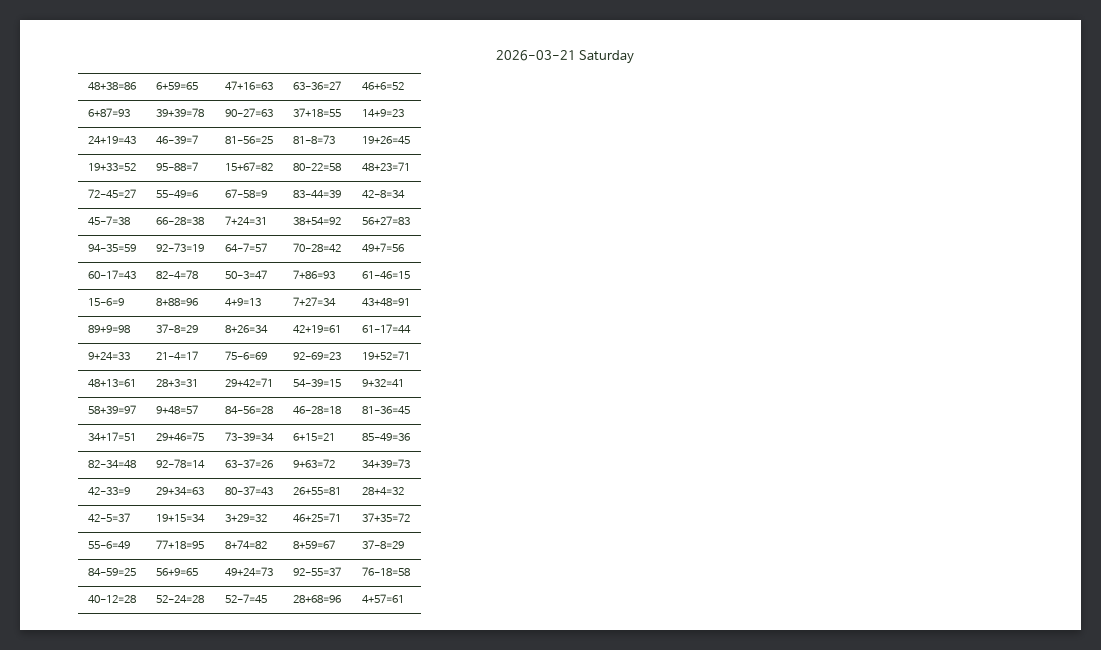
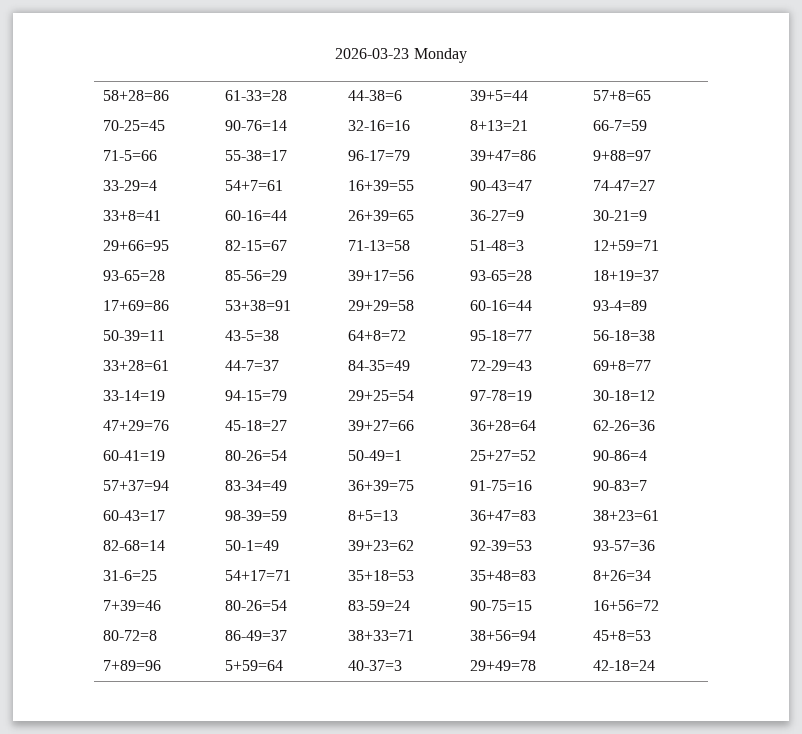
[495,50,635,64] [87,82,136,90] [155,82,198,90] [224,81,273,90] [292,81,341,90] [361,82,404,90] [87,108,130,117] [155,108,204,117] [224,108,273,117] [292,108,341,117] [361,109,404,117] [87,136,136,144] [155,135,198,144] [224,136,273,144] [292,135,335,144] [361,136,410,144] [87,163,136,171] [155,162,198,171] [224,162,273,171] [292,163,341,171] [361,162,410,171] [87,189,136,198] [155,190,198,198] [224,189,267,198] [292,190,341,198] [361,190,405,198] [87,216,130,225] [155,217,204,225] [224,216,267,225] [292,217,341,225] [361,216,410,225] [87,244,136,252] [155,243,204,252] [224,243,267,252] [292,243,341,252] [361,243,404,252] [87,270,136,279] [155,270,198,279] [224,270,267,279] [292,270,335,279] [361,271,410,279] [87,298,124,306] [155,298,198,306] [224,298,261,306] [292,297,336,306] [361,298,410,306] [87,325,130,333] [155,324,198,333] [224,325,268,333] [292,325,341,333] [361,324,411,333] [87,352,130,360] [155,351,198,360] [224,351,267,360] [292,352,341,360] [361,351,410,360] [87,379,136,387] [155,379,198,387] [224,378,273,387] [292,379,341,387] [361,379,404,387] [87,405,136,414] [155,405,198,414] [224,406,273,414] [292,406,341,414] [361,406,410,414] [87,432,136,441] [155,432,204,441] [224,432,274,441] [292,433,335,441] [361,433,410,441] [87,460,136,468] [155,459,205,468] [224,459,273,468] [292,459,335,468] [361,459,410,468] [87,487,130,495] [155,487,204,495] [224,486,273,495] [292,487,341,495] [361,487,404,495] [87,513,130,522] [155,514,205,522] [224,514,267,522] [292,513,341,522] [361,513,410,522] [87,541,130,549] [155,540,204,549] [224,540,267,549] [292,540,335,549] [361,540,404,549] [87,568,136,576] [155,568,198,576] [224,567,273,576] [292,567,341,576] [361,567,410,576] [87,595,136,603] [155,595,204,603] [224,594,267,603] [292,595,341,603] [361,594,404,603] 2026-03-21 Saturday // 48+38=86 | 6+59=65 | 47+16=63 | 63-36=27 | 46+6=52 // 6+87=93 | 39+39=78 | 90-27=63 | 37+18=55 | 14+9=23 // 24+19=43 | 46-39=7 | 81-56=25 | 81-8=73 | 19+26=45 // 19+33=52 | 95-88=7 | 15+67=82 | 80-22=58 | 48+23=71 // 72-45=27 | 55-49=6 | 67-58=9 | 83-44=39 | 42-8=34 // 45-7=38 | 66-28=38 | 7+24=31 | 38+54=92 | 56+27=83 // 94-35=59 | 92-73=19 | 64-7=57 | 70-28=42 | 49+7=56 // 60-17=43 | 82-4=78 | 50-3=47 | 7+86=93 | 61-46=15 // 15-6=9 | 8+88=96 | 4+9=13 | 7+27=34 | 43+48=91 // 89+9=98 | 37-8=29 | 8+26=34 | 42+19=61 | 61-17=44 // 9+24=33 | 21-4=17 | 75-6=69 | 92-69=23 | 19+52=71 // 48+13=61 | 28+3=31 | 29+42=71 | 54-39=15 | 9+32=41 // 58+39=97 | 9+48=57 | 84-56=28 | 46-28=18 | 81-36=45 // 34+17=51 | 29+46=75 | 73-39=34 | 6+15=21 | 85-49=36 // 82-34=48 | 92-78=14 | 63-37=26 | 9+63=72 | 34+39=73 // 42-33=9 | 29+34=63 | 80-37=43 | 26+55=81 | 28+4=32 // 42-5=37 | 19+15=34 | 3+29=32 | 46+25=71 | 37+35=72 // 55-6=49 | 77+18=95 | 8+74=82 | 8+59=67 | 37-8=29 // 84-59=25 | 56+9=65 | 49+24=73 | 92-55=37 | 76-18=58 // 40-12=28 | 52-24=28 | 52-7=45 | 28+68=96 | 4+57=61 -> [335,48,467,63] [103,90,170,101] [225,90,288,101] [348,90,403,101] [470,90,529,101] [593,90,652,101] [103,120,166,131] [225,120,288,131] [348,120,411,131] [470,120,529,131] [593,120,648,131] [103,150,158,161] [225,150,288,161] [348,150,411,161] [470,150,537,161] [593,150,652,161] [103,180,158,191] [225,180,284,191] [348,180,415,191] [470,180,533,191] [593,180,656,191] [103,210,162,221] [225,210,288,221] [348,210,415,221] [470,210,525,221] [593,210,648,221] [103,240,170,251] [225,240,288,251] [348,240,411,251] [470,240,525,251] [593,240,660,251] [103,270,166,281] [225,270,288,281] [348,270,415,281] [470,270,533,281] [593,270,660,281] [103,300,170,311] [225,300,292,311] [348,300,415,311] [470,300,533,311] [593,300,648,311] [103,330,166,341] [225,330,280,341] [348,330,407,341] [470,330,533,341] [593,330,656,341] [103,360,170,371] [225,360,280,371] [348,360,411,371] [470,360,533,371] [593,360,652,371] [103,390,166,401] [225,390,288,401] [348,390,415,401] [470,390,533,401] [593,390,656,401] [103,420,170,431] [225,420,288,431] [348,420,415,431] [470,420,537,431] [593,420,656,431] [103,450,166,461] [225,450,288,461] [348,450,403,461] [470,450,537,461] [593,450,648,461] [103,480,170,491] [225,480,288,491] [348,480,415,491] [470,480,533,491] [593,480,648,491] [103,510,166,521] [225,510,288,521] [348,510,399,521] [470,510,537,521] [593,510,660,521] [103,540,166,551] [225,540,280,551] [348,540,415,551] [470,540,533,551] [593,540,656,551] [103,570,158,581] [225,570,292,581] [348,570,415,581] [470,570,537,581] [593,570,652,581] [103,600,162,611] [225,600,288,611] [348,600,411,611] [470,600,533,611] [593,600,660,611] [103,630,158,641] [225,630,288,641] [348,630,415,641] [470,630,537,641] [593,630,652,641] [103,660,162,671] [225,660,284,671] [348,660,403,671] [470,660,537,671] [593,660,656,671] 2026-03-23 Monday // 58+28=86 | 61-33=28 | 44-38=6 | 39+5=44 | 57+8=65 // 70-25=45 | 90-76=14 | 32-16=16 | 8+13=21 | 66-7=59 // 71-5=66 | 55-38=17 | 96-17=79 | 39+47=86 | 9+88=97 // 33-29=4 | 54+7=61 | 16+39=55 | 90-43=47 | 74-47=27 // 33+8=41 | 60-16=44 | 26+39=65 | 36-27=9 | 30-21=9 // 29+66=95 | 82-15=67 | 71-13=58 | 51-48=3 | 12+59=71 // 93-65=28 | 85-56=29 | 39+17=56 | 93-65=28 | 18+19=37 // 17+69=86 | 53+38=91 | 29+29=58 | 60-16=44 | 93-4=89 // 50-39=11 | 43-5=38 | 64+8=72 | 95-18=77 | 56-18=38 // 33+28=61 | 44-7=37 | 84-35=49 | 72-29=43 | 69+8=77 // 33-14=19 | 94-15=79 | 29+25=54 | 97-78=19 | 30-18=12 // 47+29=76 | 45-18=27 | 39+27=66 | 36+28=64 | 62-26=36 // 60-41=19 | 80-26=54 | 50-49=1 | 25+27=52 | 90-86=4 // 57+37=94 | 83-34=49 | 36+39=75 | 91-75=16 | 90-83=7 // 60-43=17 | 98-39=59 | 8+5=13 | 36+47=83 | 38+23=61 // 82-68=14 | 50-1=49 | 39+23=62 | 92-39=53 | 93-57=36 // 31-6=25 | 54+17=71 | 35+18=53 | 35+48=83 | 8+26=34 // 7+39=46 | 80-26=54 | 83-59=24 | 90-75=15 | 16+56=72 // 80-72=8 | 86-49=37 | 38+33=71 | 38+56=94 | 45+8=53 // 7+89=96 | 5+59=64 | 40-37=3 | 29+49=78 | 42-18=24

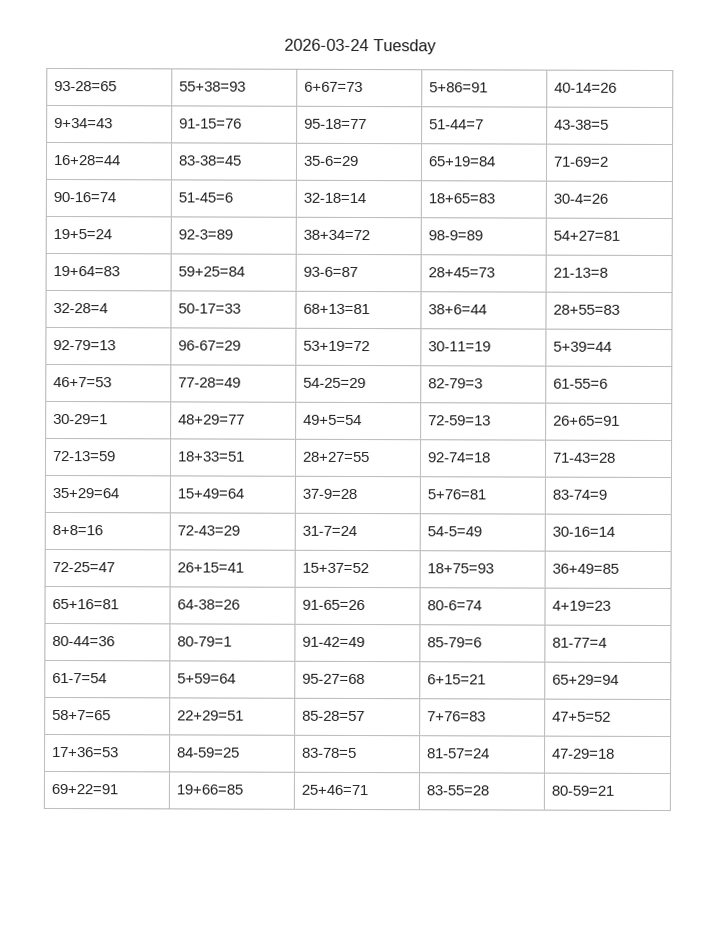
[335,48,467,63] [103,90,170,101] [225,90,288,101] [348,90,403,101] [470,90,529,101] [593,90,652,101] [103,120,166,131] [225,120,288,131] [348,120,411,131] [470,120,529,131] [593,120,648,131] [103,150,158,161] [225,150,288,161] [348,150,411,161] [470,150,537,161] [593,150,652,161] [103,180,158,191] [225,180,284,191] [348,180,415,191] [470,180,533,191] [593,180,656,191] [103,210,162,221] [225,210,288,221] [348,210,415,221] [470,210,525,221] [593,210,648,221] [103,240,170,251] [225,240,288,251] [348,240,411,251] [470,240,525,251] [593,240,660,251] [103,270,166,281] [225,270,288,281] [348,270,415,281] [470,270,533,281] [593,270,660,281] [103,300,170,311] [225,300,292,311] [348,300,415,311] [470,300,533,311] [593,300,648,311] [103,330,166,341] [225,330,280,341] [348,330,407,341] [470,330,533,341] [593,330,656,341] [103,360,170,371] [225,360,280,371] [348,360,411,371] [470,360,533,371] [593,360,652,371] [103,390,166,401] [225,390,288,401] [348,390,415,401] [470,390,533,401] [593,390,656,401] [103,420,170,431] [225,420,288,431] [348,420,415,431] [470,420,537,431] [593,420,656,431] [103,450,166,461] [225,450,288,461] [348,450,403,461] [470,450,537,461] [593,450,648,461] [103,480,170,491] [225,480,288,491] [348,480,415,491] [470,480,533,491] [593,480,648,491] [103,510,166,521] [225,510,288,521] [348,510,399,521] [470,510,537,521] [593,510,660,521] [103,540,166,551] [225,540,280,551] [348,540,415,551] [470,540,533,551] [593,540,656,551] [103,570,158,581] [225,570,292,581] [348,570,415,581] [470,570,537,581] [593,570,652,581] [103,600,162,611] [225,600,288,611] [348,600,411,611] [470,600,533,611] [593,600,660,611] [103,630,158,641] [225,630,288,641] [348,630,415,641] [470,630,537,641] [593,630,652,641] [103,660,162,671] [225,660,284,671] [348,660,403,671] [470,660,537,671] [593,660,656,671] 2026-03-23 Monday // 58+28=86 | 61-33=28 | 44-38=6 | 39+5=44 | 57+8=65 // 70-25=45 | 90-76=14 | 32-16=16 | 8+13=21 | 66-7=59 // 71-5=66 | 55-38=17 | 96-17=79 | 39+47=86 | 9+88=97 // 33-29=4 | 54+7=61 | 16+39=55 | 90-43=47 | 74-47=27 // 33+8=41 | 60-16=44 | 26+39=65 | 36-27=9 | 30-21=9 // 29+66=95 | 82-15=67 | 71-13=58 | 51-48=3 | 12+59=71 // 93-65=28 | 85-56=29 | 39+17=56 | 93-65=28 | 18+19=37 // 17+69=86 | 53+38=91 | 29+29=58 | 60-16=44 | 93-4=89 // 50-39=11 | 43-5=38 | 64+8=72 | 95-18=77 | 56-18=38 // 33+28=61 | 44-7=37 | 84-35=49 | 72-29=43 | 69+8=77 // 33-14=19 | 94-15=79 | 29+25=54 | 97-78=19 | 30-18=12 // 47+29=76 | 45-18=27 | 39+27=66 | 36+28=64 | 62-26=36 // 60-41=19 | 80-26=54 | 50-49=1 | 25+27=52 | 90-86=4 // 57+37=94 | 83-34=49 | 36+39=75 | 91-75=16 | 90-83=7 // 60-43=17 | 98-39=59 | 8+5=13 | 36+47=83 | 38+23=61 // 82-68=14 | 50-1=49 | 39+23=62 | 92-39=53 | 93-57=36 // 31-6=25 | 54+17=71 | 35+18=53 | 35+48=83 | 8+26=34 // 7+39=46 | 80-26=54 | 83-59=24 | 90-75=15 | 16+56=72 // 80-72=8 | 86-49=37 | 38+33=71 | 38+56=94 | 45+8=53 // 7+89=96 | 5+59=64 | 40-37=3 | 29+49=78 | 42-18=24 -> [284,38,437,55] [54,80,118,92] [179,81,247,92] [304,81,364,93] [429,82,489,93] [554,82,618,93] [54,117,114,129] [179,118,243,129] [304,118,368,130] [429,119,485,130] [554,119,610,130] [53,154,122,166] [178,155,243,166] [303,155,360,166] [428,156,497,167] [553,156,610,167] [53,191,117,203] [178,192,234,203] [303,192,367,204] [428,193,496,204] [553,193,609,204] [53,228,113,240] [178,229,234,240] [303,229,371,241] [428,230,484,241] [553,230,621,241] [53,265,121,277] [178,266,246,277] [303,266,359,277] [428,267,496,278] [553,267,609,278] [53,302,109,314] [178,303,242,314] [303,303,371,315] [428,304,488,315] [553,304,621,315] [53,339,117,351] [178,340,242,351] [303,340,371,352] [428,341,492,352] [553,341,613,352] [53,376,113,388] [178,377,242,388] [303,377,367,389] [428,378,484,389] [553,378,609,389] [53,413,109,425] [178,414,246,425] [303,414,363,426] [428,415,492,426] [553,415,621,426] [53,450,117,462] [178,451,246,462] [303,451,371,463] [428,452,492,463] [553,452,617,463] [52,487,120,499] [177,488,245,499] [302,488,358,499] [427,489,487,500] [552,489,608,500] [52,524,104,536] [177,525,241,536] [302,525,358,536] [427,526,483,537] [552,526,616,537] [52,561,116,573] [177,562,245,573] [302,562,370,574] [427,563,495,574] [552,563,620,574] [52,598,120,610] [177,599,241,610] [302,599,366,611] [427,600,483,611] [552,600,612,611] [52,635,116,647] [177,636,233,647] [302,636,366,648] [427,637,483,648] [552,637,608,648] [52,672,108,684] [177,673,237,684] [302,673,366,685] [427,674,487,685] [552,674,620,685] [52,709,112,721] [177,710,245,721] [302,710,366,722] [427,711,487,722] [552,711,612,722] [52,746,120,758] [177,747,241,758] [302,747,358,758] [427,748,491,759] [552,748,616,759] [51,783,119,795] [176,784,244,795] [301,784,369,796] [426,785,490,796] [551,785,615,796] 2026-03-24 Tuesday // 93-28=65 | 55+38=93 | 6+67=73 | 5+86=91 | 40-14=26 // 9+34=43 | 91-15=76 | 95-18=77 | 51-44=7 | 43-38=5 // 16+28=44 | 83-38=45 | 35-6=29 | 65+19=84 | 71-69=2 // 90-16=74 | 51-45=6 | 32-18=14 | 18+65=83 | 30-4=26 // 19+5=24 | 92-3=89 | 38+34=72 | 98-9=89 | 54+27=81 // 19+64=83 | 59+25=84 | 93-6=87 | 28+45=73 | 21-13=8 // 32-28=4 | 50-17=33 | 68+13=81 | 38+6=44 | 28+55=83 // 92-79=13 | 96-67=29 | 53+19=72 | 30-11=19 | 5+39=44 // 46+7=53 | 77-28=49 | 54-25=29 | 82-79=3 | 61-55=6 // 30-29=1 | 48+29=77 | 49+5=54 | 72-59=13 | 26+65=91 // 72-13=59 | 18+33=51 | 28+27=55 | 92-74=18 | 71-43=28 // 35+29=64 | 15+49=64 | 37-9=28 | 5+76=81 | 83-74=9 // 8+8=16 | 72-43=29 | 31-7=24 | 54-5=49 | 30-16=14 // 72-25=47 | 26+15=41 | 15+37=52 | 18+75=93 | 36+49=85 // 65+16=81 | 64-38=26 | 91-65=26 | 80-6=74 | 4+19=23 // 80-44=36 | 80-79=1 | 91-42=49 | 85-79=6 | 81-77=4 // 61-7=54 | 5+59=64 | 95-27=68 | 6+15=21 | 65+29=94 // 58+7=65 | 22+29=51 | 85-28=57 | 7+76=83 | 47+5=52 // 17+36=53 | 84-59=25 | 83-78=5 | 81-57=24 | 47-29=18 // 69+22=91 | 19+66=85 | 25+46=71 | 83-55=28 | 80-59=21

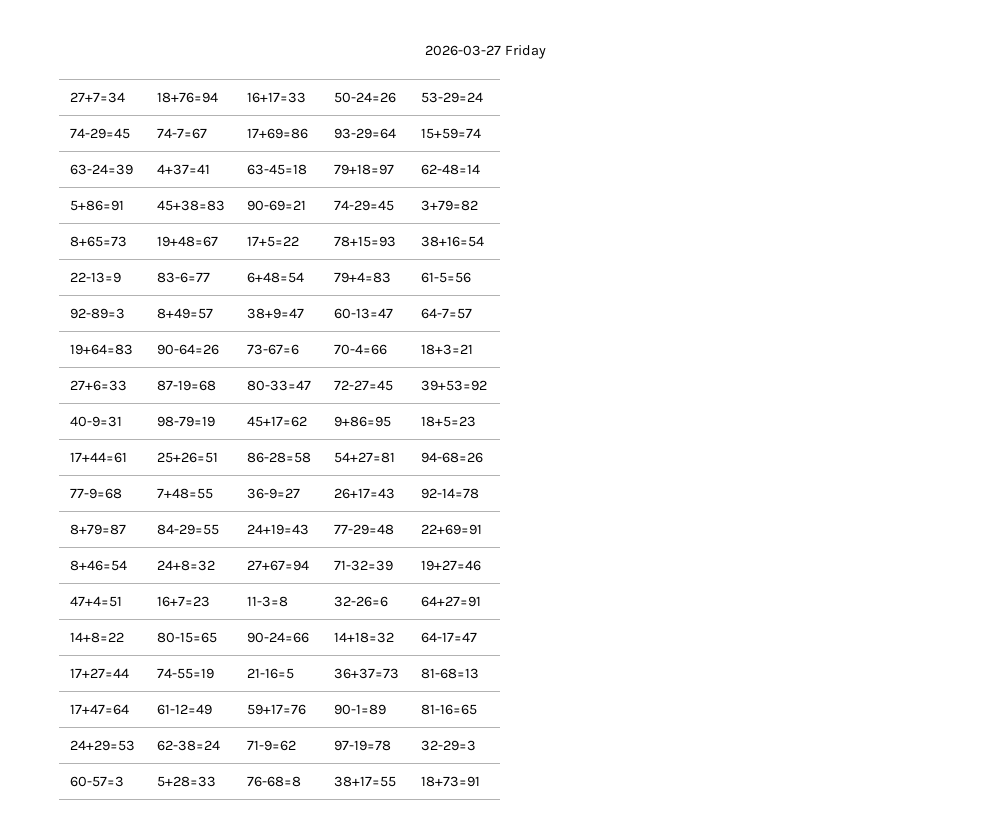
[284,38,437,55] [54,80,118,92] [179,81,247,92] [304,81,364,93] [429,82,489,93] [554,82,618,93] [54,117,114,129] [179,118,243,129] [304,118,368,130] [429,119,485,130] [554,119,610,130] [53,154,122,166] [178,155,243,166] [303,155,360,166] [428,156,497,167] [553,156,610,167] [53,191,117,203] [178,192,234,203] [303,192,367,204] [428,193,496,204] [553,193,609,204] [53,228,113,240] [178,229,234,240] [303,229,371,241] [428,230,484,241] [553,230,621,241] [53,265,121,277] [178,266,246,277] [303,266,359,277] [428,267,496,278] [553,267,609,278] [53,302,109,314] [178,303,242,314] [303,303,371,315] [428,304,488,315] [553,304,621,315] [53,339,117,351] [178,340,242,351] [303,340,371,352] [428,341,492,352] [553,341,613,352] [53,376,113,388] [178,377,242,388] [303,377,367,389] [428,378,484,389] [553,378,609,389] [53,413,109,425] [178,414,246,425] [303,414,363,426] [428,415,492,426] [553,415,621,426] [53,450,117,462] [178,451,246,462] [303,451,371,463] [428,452,492,463] [553,452,617,463] [52,487,120,499] [177,488,245,499] [302,488,358,499] [427,489,487,500] [552,489,608,500] [52,524,104,536] [177,525,241,536] [302,525,358,536] [427,526,483,537] [552,526,616,537] [52,561,116,573] [177,562,245,573] [302,562,370,574] [427,563,495,574] [552,563,620,574] [52,598,120,610] [177,599,241,610] [302,599,366,611] [427,600,483,611] [552,600,612,611] [52,635,116,647] [177,636,233,647] [302,636,366,648] [427,637,483,648] [552,637,608,648] [52,672,108,684] [177,673,237,684] [302,673,366,685] [427,674,487,685] [552,674,620,685] [52,709,112,721] [177,710,245,721] [302,710,366,722] [427,711,487,722] [552,711,612,722] [52,746,120,758] [177,747,241,758] [302,747,358,758] [427,748,491,759] [552,748,616,759] [51,783,119,795] [176,784,244,795] [301,784,369,796] [426,785,490,796] [551,785,615,796] 2026-03-24 Tuesday // 93-28=65 | 55+38=93 | 6+67=73 | 5+86=91 | 40-14=26 // 9+34=43 | 91-15=76 | 95-18=77 | 51-44=7 | 43-38=5 // 16+28=44 | 83-38=45 | 35-6=29 | 65+19=84 | 71-69=2 // 90-16=74 | 51-45=6 | 32-18=14 | 18+65=83 | 30-4=26 // 19+5=24 | 92-3=89 | 38+34=72 | 98-9=89 | 54+27=81 // 19+64=83 | 59+25=84 | 93-6=87 | 28+45=73 | 21-13=8 // 32-28=4 | 50-17=33 | 68+13=81 | 38+6=44 | 28+55=83 // 92-79=13 | 96-67=29 | 53+19=72 | 30-11=19 | 5+39=44 // 46+7=53 | 77-28=49 | 54-25=29 | 82-79=3 | 61-55=6 // 30-29=1 | 48+29=77 | 49+5=54 | 72-59=13 | 26+65=91 // 72-13=59 | 18+33=51 | 28+27=55 | 92-74=18 | 71-43=28 // 35+29=64 | 15+49=64 | 37-9=28 | 5+76=81 | 83-74=9 // 8+8=16 | 72-43=29 | 31-7=24 | 54-5=49 | 30-16=14 // 72-25=47 | 26+15=41 | 15+37=52 | 18+75=93 | 36+49=85 // 65+16=81 | 64-38=26 | 91-65=26 | 80-6=74 | 4+19=23 // 80-44=36 | 80-79=1 | 91-42=49 | 85-79=6 | 81-77=4 // 61-7=54 | 5+59=64 | 95-27=68 | 6+15=21 | 65+29=94 // 58+7=65 | 22+29=51 | 85-28=57 | 7+76=83 | 47+5=52 // 17+36=53 | 84-59=25 | 83-78=5 | 81-57=24 | 47-29=18 // 69+22=91 | 19+66=85 | 25+46=71 | 83-55=28 | 80-59=21 -> [425,45,546,59] [69,92,125,103] [156,92,218,103] [246,92,306,103] [333,92,396,103] [420,92,483,103] [69,128,130,139] [156,128,207,139] [246,128,308,139] [333,128,396,139] [420,128,481,139] [69,164,133,175] [156,164,210,175] [246,164,307,175] [333,164,394,175] [420,164,480,175] [69,200,124,211] [156,200,225,211] [246,200,306,211] [333,200,394,211] [420,200,478,211] [69,236,127,247] [156,236,218,247] [246,236,299,247] [333,236,396,247] [420,236,484,247] [69,272,121,283] [156,272,210,283] [246,272,304,283] [333,272,391,283] [420,272,471,283] [69,308,125,319] [156,308,213,319] [246,308,304,319] [333,308,393,319] [420,308,472,319] [69,344,133,355] [156,344,219,355] [246,344,299,355] [333,344,387,355] [420,344,473,355] [69,380,127,391] [156,380,216,391] [246,380,311,391] [333,380,393,391] [420,380,487,391] [69,416,122,427] [156,416,215,427] [246,416,307,427] [333,416,391,427] [420,416,476,427] [69,452,127,463] [156,452,218,463] [246,452,311,463] [333,452,395,463] [420,452,483,463] [69,488,122,499] [156,488,213,499] [246,488,300,499] [333,488,395,499] [420,488,479,499] [69,524,126,535] [156,524,219,535] [246,524,309,535] [333,524,394,535] [420,524,482,535] [69,560,127,571] [156,560,215,571] [246,560,309,571] [333,560,393,571] [420,560,481,571] [69,596,122,607] [156,596,210,607] [246,596,288,607] [333,596,388,607] [420,596,481,607] [69,632,124,643] [156,632,217,643] [246,632,309,643] [333,632,394,643] [420,632,477,643] [69,668,129,678] [156,668,214,679] [246,668,294,679] [333,668,399,679] [420,668,479,679] [69,704,129,715] [156,704,212,715] [246,704,306,715] [333,704,386,715] [420,704,477,715] [69,740,135,751] [156,740,220,751] [246,740,296,751] [333,740,391,751] [420,740,476,751] [69,776,124,787] [156,776,216,787] [246,776,301,787] [333,776,396,787] [420,776,480,787] 2026-03-27 Friday // 27+7=34 | 18+76=94 | 16+17=33 | 50-24=26 | 53-29=24 // 74-29=45 | 74-7=67 | 17+69=86 | 93-29=64 | 15+59=74 // 63-24=39 | 4+37=41 | 63-45=18 | 79+18=97 | 62-48=14 // 5+86=91 | 45+38=83 | 90-69=21 | 74-29=45 | 3+79=82 // 8+65=73 | 19+48=67 | 17+5=22 | 78+15=93 | 38+16=54 // 22-13=9 | 83-6=77 | 6+48=54 | 79+4=83 | 61-5=56 // 92-89=3 | 8+49=57 | 38+9=47 | 60-13=47 | 64-7=57 // 19+64=83 | 90-64=26 | 73-67=6 | 70-4=66 | 18+3=21 // 27+6=33 | 87-19=68 | 80-33=47 | 72-27=45 | 39+53=92 // 40-9=31 | 98-79=19 | 45+17=62 | 9+86=95 | 18+5=23 // 17+44=61 | 25+26=51 | 86-28=58 | 54+27=81 | 94-68=26 // 77-9=68 | 7+48=55 | 36-9=27 | 26+17=43 | 92-14=78 // 8+79=87 | 84-29=55 | 24+19=43 | 77-29=48 | 22+69=91 // 8+46=54 | 24+8=32 | 27+67=94 | 71-32=39 | 19+27=46 // 47+4=51 | 16+7=23 | 11-3=8 | 32-26=6 | 64+27=91 // 14+8=22 | 80-15=65 | 90-24=66 | 14+18=32 | 64-17=47 // 17+27=44 | 74-55=19 | 21-16=5 | 36+37=73 | 81-68=13 // 17+47=64 | 61-12=49 | 59+17=76 | 90-1=89 | 81-16=65 // 24+29=53 | 62-38=24 | 71-9=62 | 97-19=78 | 32-29=3 // 60-57=3 | 5+28=33 | 76-68=8 | 38+17=55 | 18+73=91

